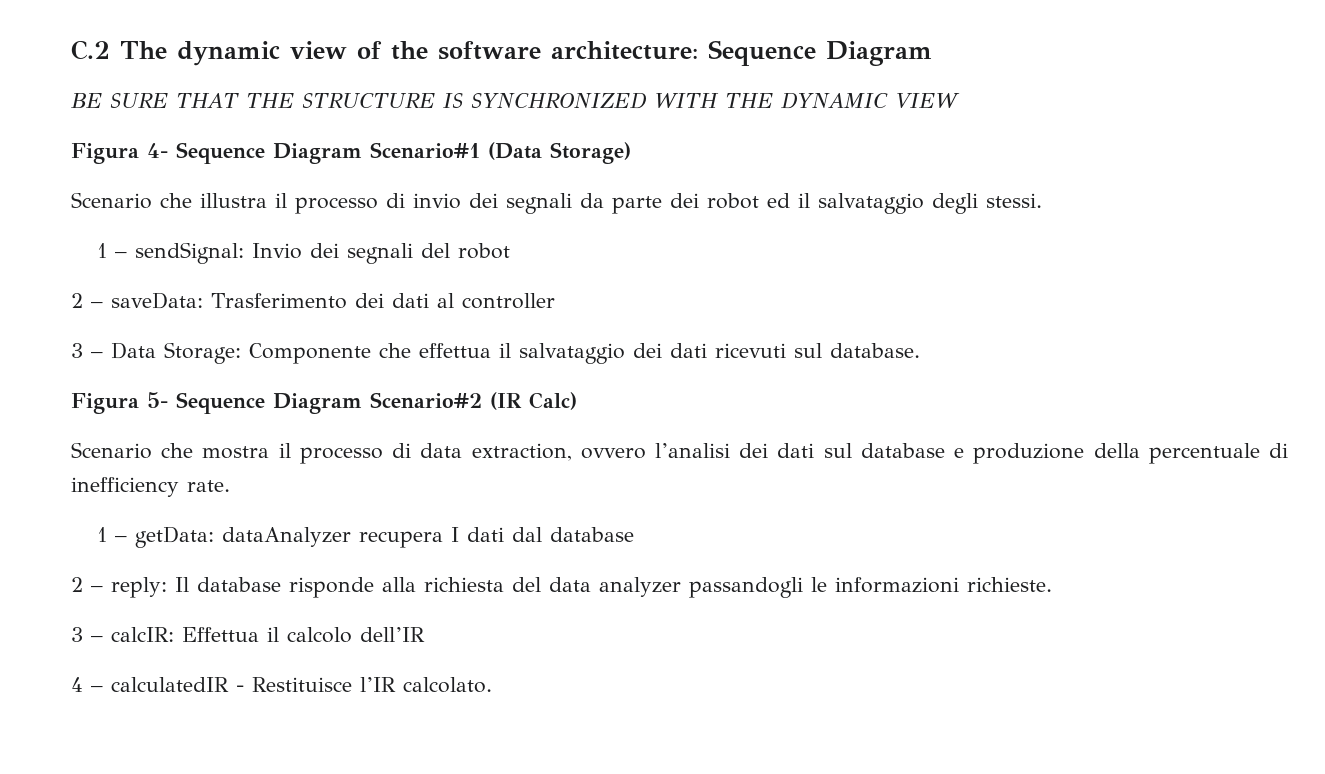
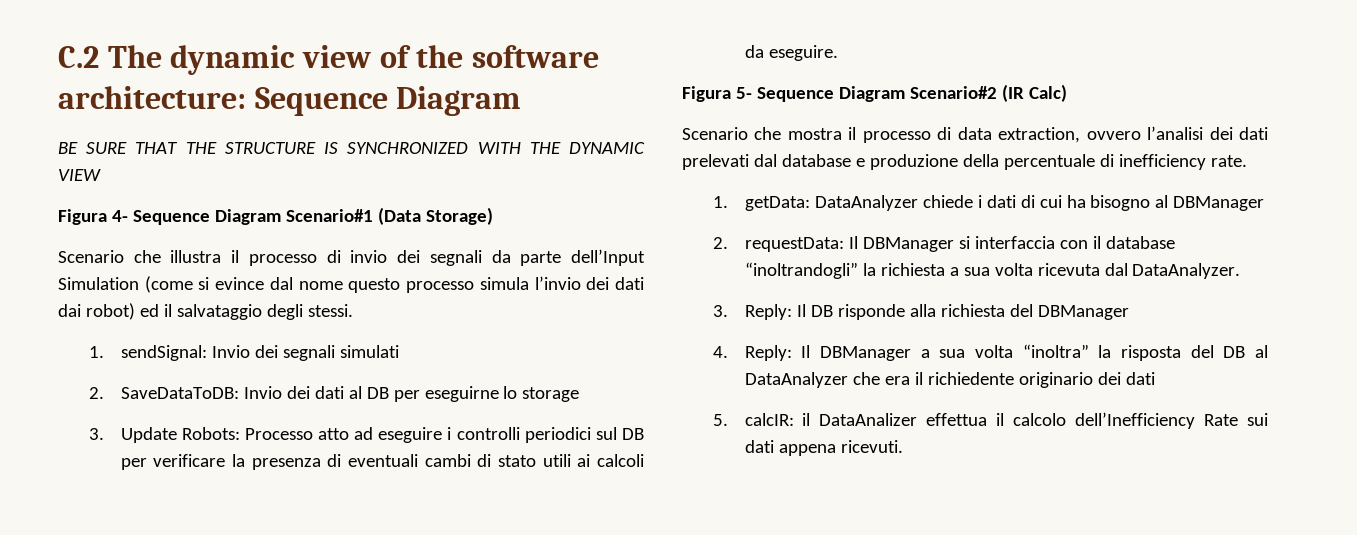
[670,193,759,209] dei robot -> [571,249,646,266] [58,276,645,293] [58,303,135,320] dell’Input Simulation (come si evince dal nome questo processo simula l’invio dei dati dai robot)
[97,243,128,258] 1 – -> [89,346,105,358] 1.
[421,243,511,259] [71,292,555,309] [71,342,920,364] del robot // 2 – saveData: Trasferimento dei dati al controller // 3 – Data Storage: Componente che effettua il salvataggio dei dati ricevuti sul database. -> [339,345,399,358] [89,386,580,402] [89,427,644,443] [120,454,644,470] [744,45,838,61] simulati // 2. SaveDataToDB: Invio dei dati al DB per eseguirne lo storage // 3. Update Robots: Processo atto ad eseguire i controlli periodici sul DB per verificare la presenza di eventuali cambi di stato utili ai calcoli da eseguire.
[823,443,852,458] sul -> [682,154,777,170] prelevati dal
[97,526,635,548] [71,577,1052,598] [71,627,425,643] [71,677,492,693] 1 – getData: dataAnalyzer recupera I dati dal database // 2 – reply: Il database risponde alla richiesta del data analyzer passandogli le informazioni richieste. // 3 – calcIR: Effettua il calcolo dell’IR // 4 – calculatedIR - Restituisce l’IR calcolato. -> [713,195,1265,211] [713,236,1175,252] [744,262,1241,279] [713,304,1129,320] [713,344,1268,361] [744,372,1155,388] [713,412,1268,429] [744,440,903,456] 1. getData: DataAnalyzer chiede i dati di cui ha bisogno al DBManager // 2. requestData: Il DBManager si interfaccia con il database “inoltrandogli” la richiesta a sua volta ricevuta dal DataAnalyzer. // 3. Reply: Il DB risponde alla richiesta del DBManager // 4. Reply: Il DBManager a sua volta “inoltra” la risposta del DB al DataAnalyzer che era il richiedente originario dei dati // 5. calcIR: il DataAnalizer effettua il calcolo dell’Inefficiency Rate sui dati appena ricevuti.

